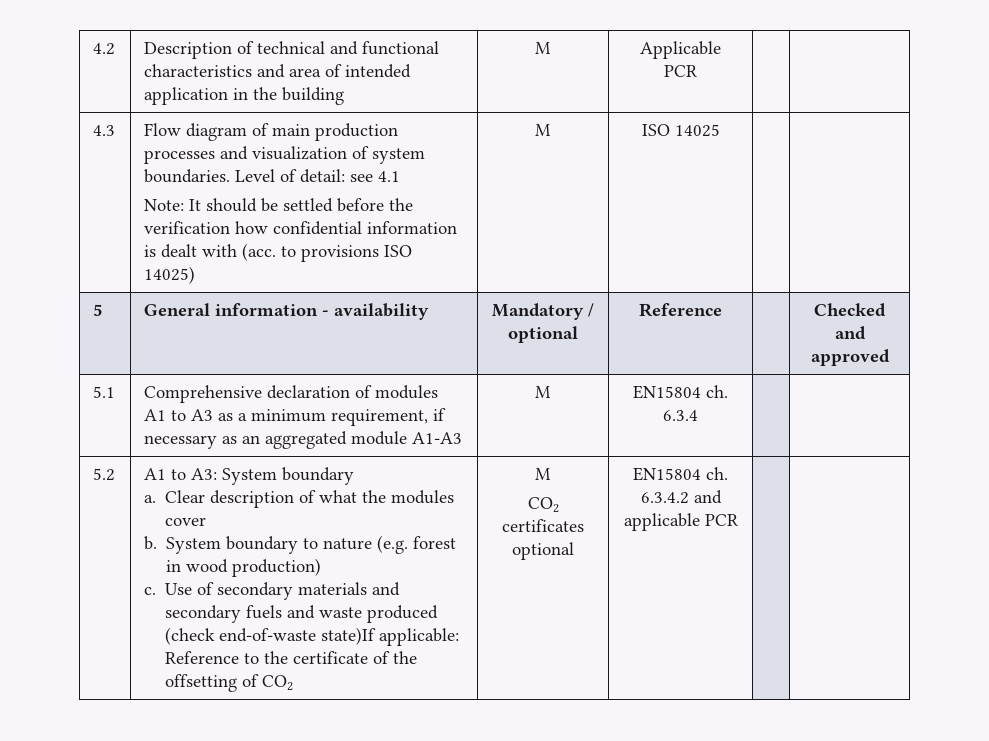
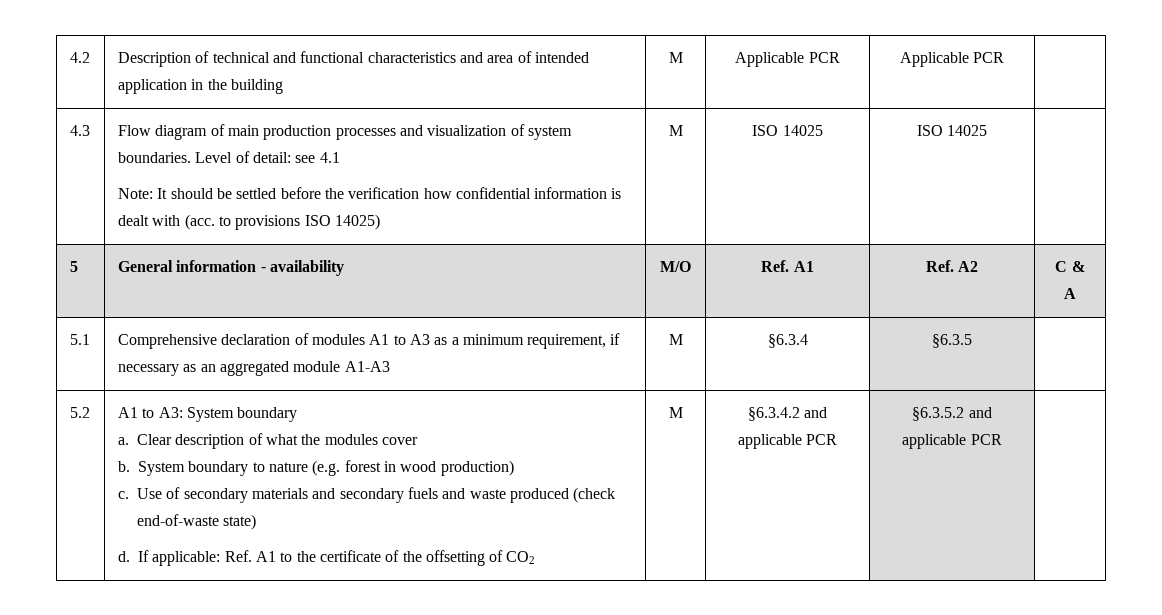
(697, 71) none -> [899,52,1005,67] Applicable PCR
(720, 130) none -> [916,125,988,136] ISO 14025
[492,303,594,320] [508,326,578,343] [639,303,722,317] [814,303,886,317] [834,326,866,340] [810,349,890,366] Mandatory / optional | Reference | | Checked and approved -> [660,261,691,272] [761,260,814,272] [925,260,979,272] [1055,261,1085,272] [1064,288,1076,299] M/O | Ref. A1 | Ref. A2 | C & A
[633,385,728,399] [663,410,698,421] EN15804 ch. 6.3.4 | -> [767,334,808,348] [932,334,972,348] §6.3.4 | §6.3.5
[321,627,460,646] [165,651,240,664] state)If applicable: Reference -> [223,514,257,530] [117,550,276,566] state) // d. If applicable: Ref. A1
[527,497,559,513] [502,519,584,532] [512,542,574,560] [633,467,728,481] [640,490,722,504] [623,513,738,531] // CO2 certificates optional | EN15804 ch. 6.3.4.2 and applicable PCR | -> [747,407,828,421] [737,434,838,449] [912,407,992,421] [902,434,1002,449] | §6.3.4.2 and applicable PCR | §6.3.5.2 and applicable PCR

